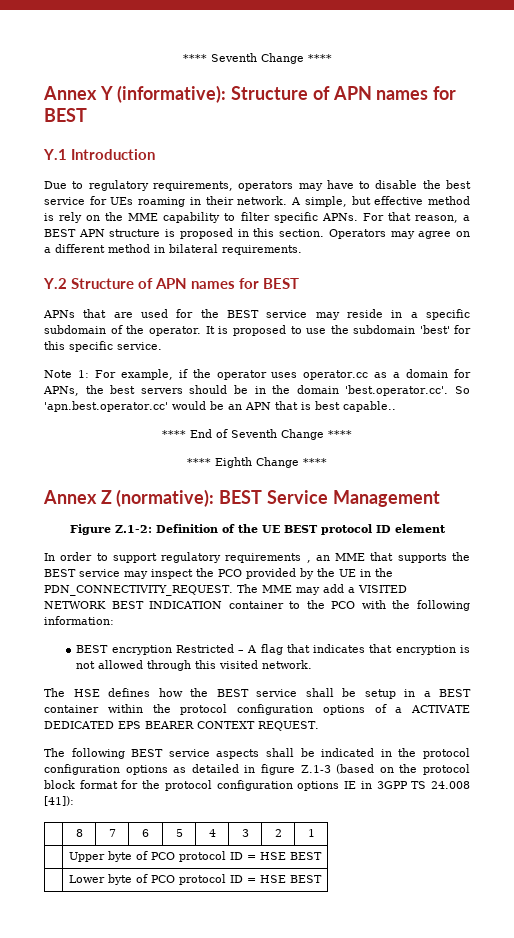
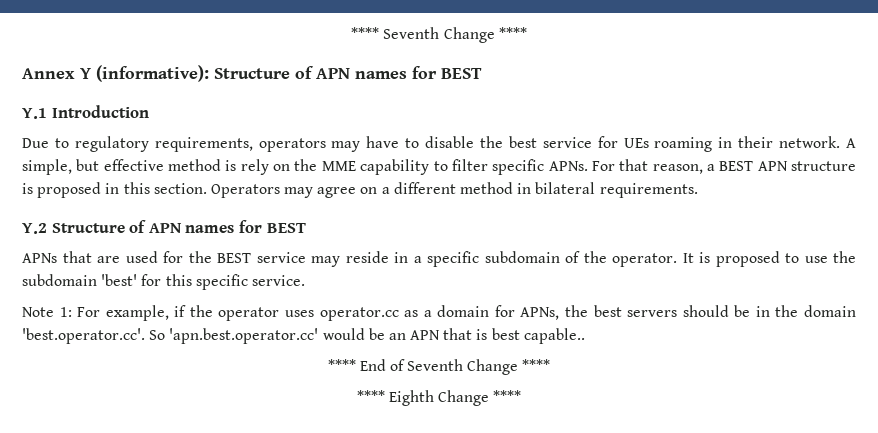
[43,489,440,507] [69,524,446,535] [44,552,470,563] [44,568,393,579] [44,584,407,596] [44,600,470,611] [44,616,114,625] [76,644,471,655] [76,660,313,671] [44,688,471,699] [44,704,470,715] [44,721,319,731] [44,748,471,759] [44,764,471,775] [44,780,471,791] [44,796,74,806] [75,829,83,837] [108,829,116,837] [142,829,149,837] [175,829,183,837] [208,829,216,837] [241,829,249,837] [274,829,282,837] [307,829,315,837] [69,851,322,862] [69,874,322,885] // Annex Z (normative): BEST Service Management // Figure Z.1-2: Definition of the UE BEST protocol ID element // In order to support regulatory requirements , an MME that supports the BEST service may inspect the PCO provided by the UE in the PDN_CONNECTIVITY_REQUEST. The MME may add a VISITED NETWORK BEST INDICATION container to the PCO with the following information: // BEST encryption Restricted – A flag that indicates that encryption is not allowed through this visited network. // The HSE defines how the BEST service shall be setup in a BEST container within the protocol configuration options of a ACTIVATE DEDICATED EPS BEARER CONTEXT REQUEST. // The following BEST service aspects shall be indicated in the protocol configuration options as detailed in figure Z.1-3 (based on the protocol block format for the protocol configuration options IE in 3GPP TS 24.008 [41]): // | 8 | 7 | 6 | 5 | 4 | 3 | 2 | 1 // | Upper byte of PCO protocol ID = HSE BEST // | Lower byte of PCO protocol ID = HSE BEST -> (522, 396) none

